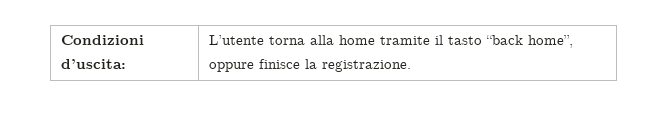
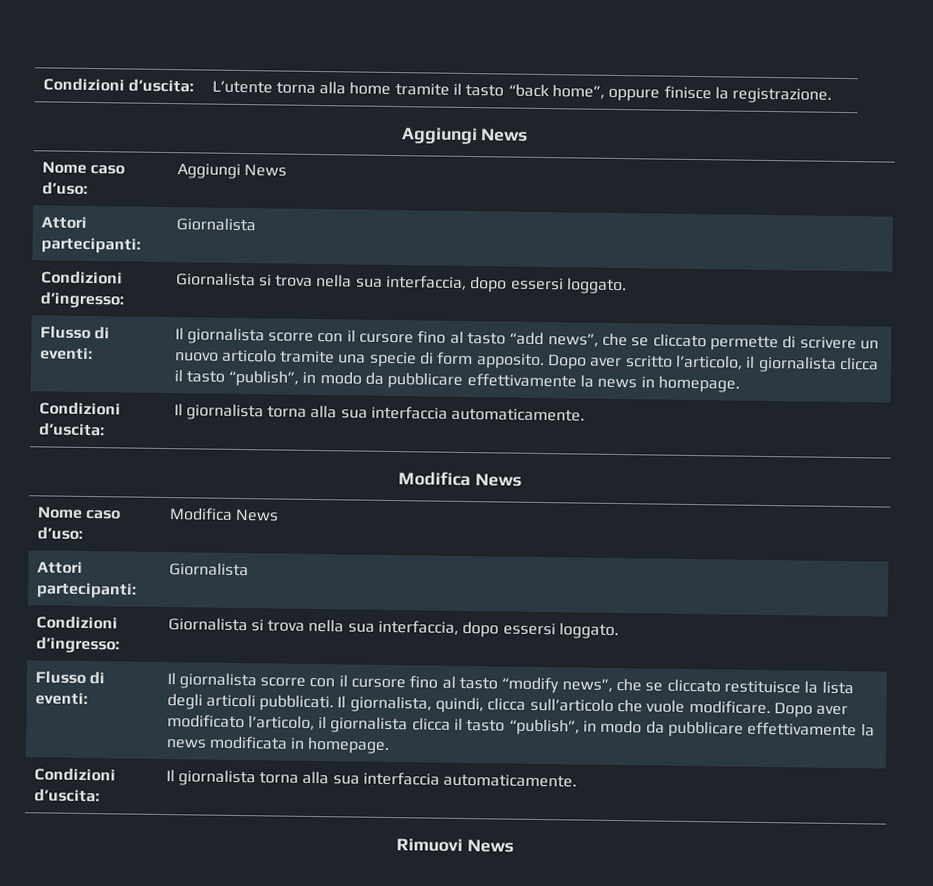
(412, 66) none -> [400,127,529,145] [41,161,125,175] [41,181,88,195] [176,163,287,179] [40,216,87,229] [40,237,141,254] [175,217,256,232] [40,270,123,285] [39,291,124,309] [175,272,628,295] [39,325,110,340] [39,347,93,361] [174,327,879,352] [174,348,879,373] [173,369,741,393] [38,401,121,416] [38,422,105,437] [173,403,586,422] [398,471,522,487] [36,506,121,520] [36,526,83,540] [168,507,279,522] [36,561,83,574] [35,582,137,599] [168,562,249,577] [35,615,118,630] [35,636,120,654] [167,617,620,640] [34,670,105,685] [34,692,88,705] [166,672,854,695] [166,693,849,718] [166,714,875,738] [165,735,391,755] [33,767,116,782] [33,788,100,803] [165,769,578,788] [396,838,514,853] // Aggiungi News // Nome caso d’uso: | Aggiungi News // Attori partecipanti: | Giornalista // Condizioni d’ingresso: | Giornalista si trova nella sua interfaccia, dopo essersi loggato. // Flusso di eventi: | Il giornalista scorre con il cursore fino al tasto “add news”, che se cliccato permette di scrivere un nuovo articolo tramite una specie di form apposito. Dopo aver scritto l’articolo, il giornalista clicca il tasto “publish”, in modo da pubblicare effettivamente la news in homepage. // Condizioni d’uscita: | Il giornalista torna alla sua interfaccia automaticamente. // Modifica News // Nome caso d’uso: | Modifica News // Attori partecipanti: | Giornalista // Condizioni d’ingresso: | Giornalista si trova nella sua interfaccia, dopo essersi loggato. // Flusso di eventi: | Il giornalista scorre con il cursore fino al tasto “modify news”, che se cliccato restituisce la lista degli articoli pubblicati. Il giornalista, quindi, clicca sull’articolo che vuole modificare. Dopo aver modificato l’articolo, il giornalista clicca il tasto “publish”, in modo da pubblicare effettivamente la news modificata in homepage. // Condizioni d’uscita: | Il giornalista torna alla sua interfaccia automaticamente. // Rimuovi News

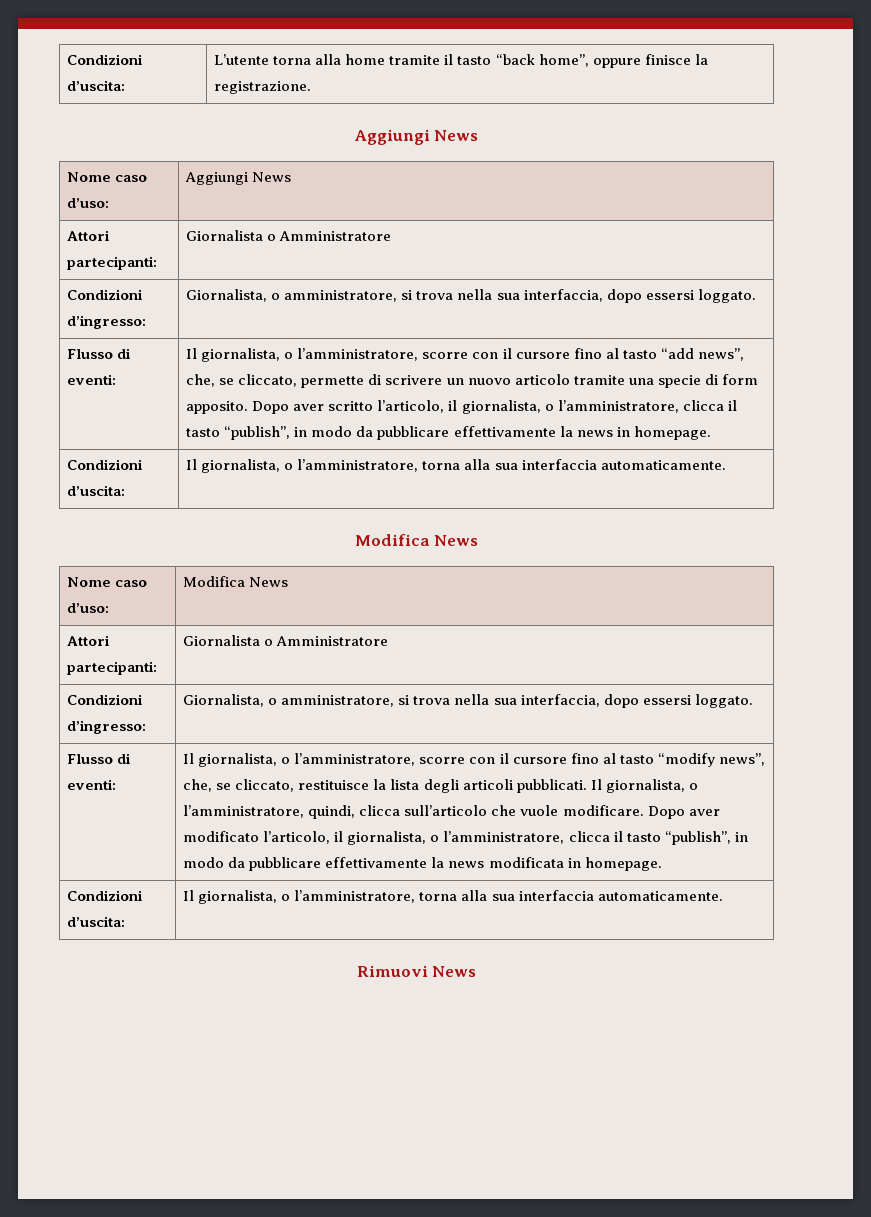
[40,270,123,285] [39,291,124,309] [175,272,256,287] // Condizioni d’ingresso: | Giornalista -> [267,231,392,241] [67,289,144,300] [67,315,147,329] [186,289,398,302] o Amministratore // Condizioni d’ingresso: | Giornalista, o amministratore,
[186,327,265,345] giornalista -> [201,348,419,362] giornalista, o l’amministratore,
[602,332,707,348] che se cliccato -> [186,374,298,387] che, se cliccato,
[757,355,837,373] giornalista -> [461,400,679,414] giornalista, o l’amministratore,
[185,403,264,421] giornalista -> [201,459,419,473] giornalista, o l’amministratore,
[35,615,118,630] [35,636,120,654] [167,617,248,632] // Condizioni d’ingresso: | Giornalista -> [264,636,389,646] [67,694,144,705] [67,720,147,734] [183,694,395,707] o Amministratore // Condizioni d’ingresso: | Giornalista, o amministratore,
[178,672,257,690] giornalista -> [198,753,416,767] giornalista, o l’amministratore,
[616,678,721,693] che se cliccato -> [183,779,295,792] che, se cliccato,
(432, 704) none -> [688,783,698,790] [183,805,305,818] o l’amministratore,
[330,716,409,734] giornalista -> [347,831,565,845] giornalista, o l’amministratore,
[177,769,256,787] giornalista -> [198,890,416,904] giornalista, o l’amministratore,

